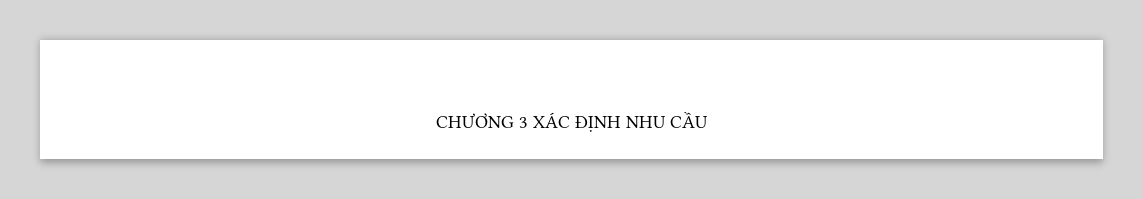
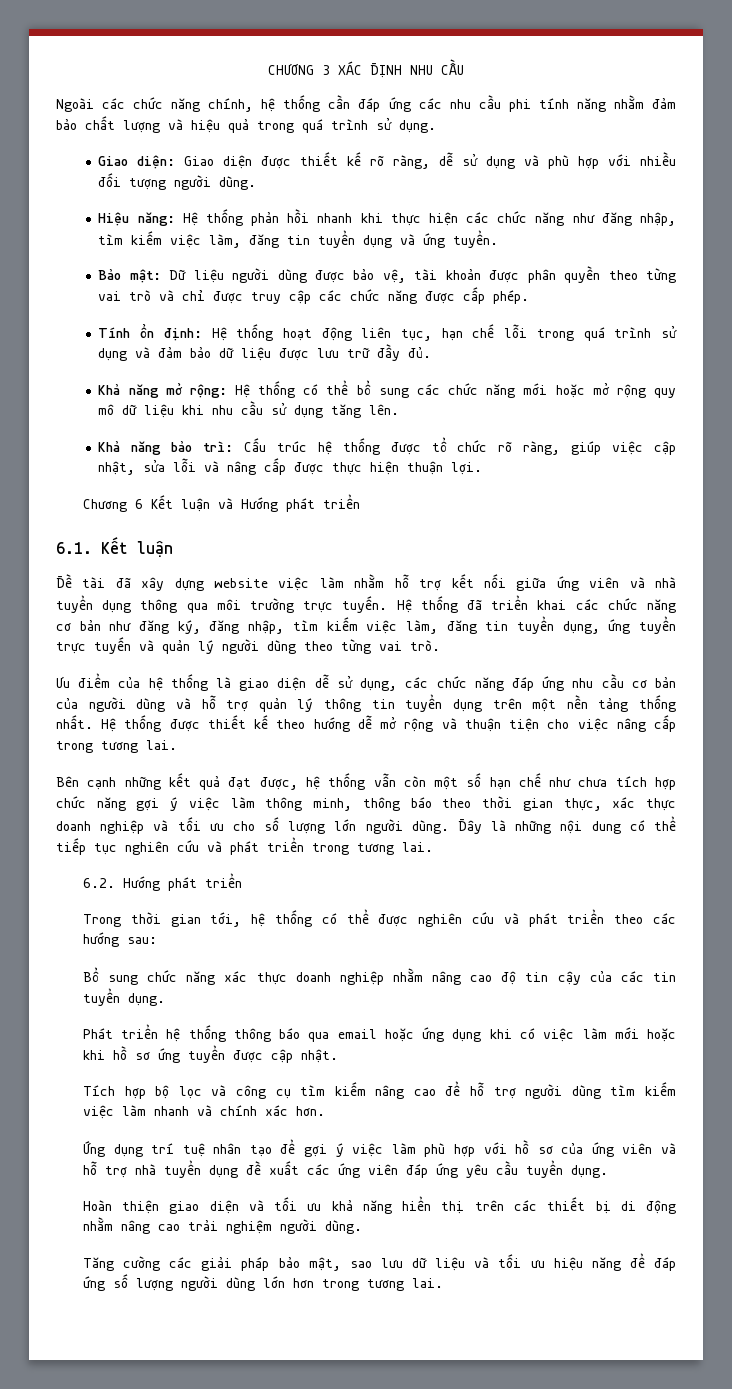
(708, 119) none -> [56,95,676,112] [56,116,436,133] [98,152,676,169] [98,173,257,190] [98,209,676,226] [98,230,499,248] [98,266,676,283] [98,287,530,304] [98,323,677,341] [98,344,432,361] [98,380,677,398] [98,401,400,418] [98,437,677,455] [98,458,483,475] [82,494,360,512] [56,537,173,557] [56,574,677,591] [56,595,676,613] [56,616,676,634] [56,637,440,654] [56,673,677,691] [56,694,676,712] [56,715,677,732] [56,740,177,753] [56,773,677,790] [56,796,677,811] [56,816,676,834] [56,837,433,855] [82,873,242,891] [82,909,676,927] [82,932,157,947] [82,967,677,985] [82,988,165,1006] [82,1024,677,1042] [82,1045,338,1063] [82,1081,676,1099] [82,1105,325,1119] [82,1139,676,1157] [82,1160,608,1178] [82,1196,677,1214] [82,1217,362,1234] [82,1253,676,1271] [82,1274,443,1291] // Ngoài các chức năng chính, hệ thống cần đáp ứng các nhu cầu phi tính năng nhằm đảm bảo chất lượng và hiệu quả trong quá trình sử dụng. // Giao diện: Giao diện được thiết kế rõ ràng, dễ sử dụng và phù hợp với nhiều đối tượng người dùng. // Hiệu năng: Hệ thống phản hồi nhanh khi thực hiện các chức năng như đăng nhập, tìm kiếm việc làm, đăng tin tuyển dụng và ứng tuyển. // Bảo mật: Dữ liệu người dùng được bảo vệ, tài khoản được phân quyền theo từng vai trò và chỉ được truy cập các chức năng được cấp phép. // Tính ổn định: Hệ thống hoạt động liên tục, hạn chế lỗi trong quá trình sử dụng và đảm bảo dữ liệu được lưu trữ đầy đủ. // Khả năng mở rộng: Hệ thống có thể bổ sung các chức năng mới hoặc mở rộng quy mô dữ liệu khi nhu cầu sử dụng tăng lên. // Khả năng bảo trì: Cấu trúc hệ thống được tổ chức rõ ràng, giúp việc cập nhật, sửa lỗi và nâng cấp được thực hiện thuận lợi. // Chương 6 Kết luận và Hướng phát triển // 6.1. Kết luận // Đề tài đã xây dựng website việc làm nhằm hỗ trợ kết nối giữa ứng viên và nhà tuyển dụng thông qua môi trường trực tuyến. Hệ thống đã triển khai các chức năng cơ bản như đăng ký, đăng nhập, tìm kiếm việc làm, đăng tin tuyển dụng, ứng tuyển trực tuyến và quản lý người dùng theo từng vai trò. // Ưu điểm của hệ thống là giao diện dễ sử dụng, các chức năng đáp ứng nhu cầu cơ bản của người dùng và hỗ trợ quản lý thông tin tuyển dụng trên một nền tảng thống nhất. Hệ thống được thiết kế theo hướng dễ mở rộng và thuận tiện cho việc nâng cấp trong tương lai. // Bên cạnh những kết quả đạt được, hệ thống vẫn còn một số hạn chế như chưa tích hợp chức năng gợi ý việc làm thông minh, thông báo theo thời gian thực, xác thực doanh nghiệp và tối ưu cho số lượng lớn người dùng. Đây là những nội dung có thể tiếp tục nghiên cứu và phát triển trong tương lai. // 6.2. Hướng phát triển // Trong thời gian tới, hệ thống có thể được nghiên cứu và phát triển theo các hướng sau: // Bổ sung chức năng xác thực doanh nghiệp nhằm nâng cao độ tin cậy của các tin tuyển dụng. // Phát triển hệ thống thông báo qua email hoặc ứng dụng khi có việc làm mới hoặc khi hồ sơ ứng tuyển được cập nhật. // Tích hợp bộ lọc và công cụ tìm kiếm nâng cao để hỗ trợ người dùng tìm kiếm việc làm nhanh và chính xác hơn. // Ứng dụng trí tuệ nhân tạo để gợi ý việc làm phù hợp với hồ sơ của ứng viên và hỗ trợ nhà tuyển dụng đề xuất các ứng viên đáp ứng yêu cầu tuyển dụng. // Hoàn thiện giao diện và tối ưu khả năng hiển thị trên các thiết bị di động nhằm nâng cao trải nghiệm người dùng. // Tăng cường các giải pháp bảo mật, sao lưu dữ liệu và tối ưu hiệu năng để đáp ứng số lượng người dùng lớn hơn trong tương lai.

